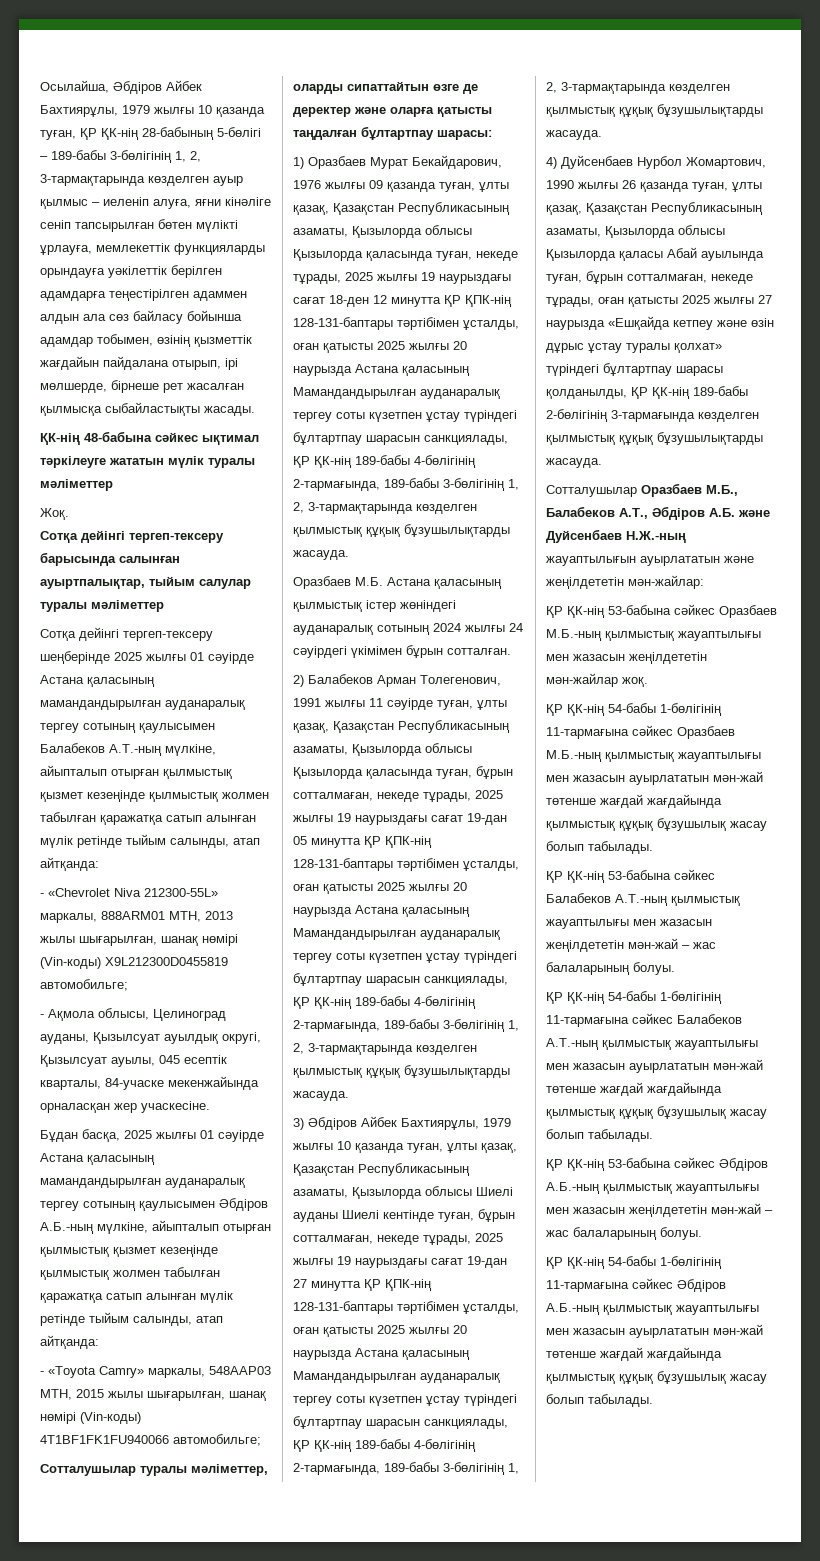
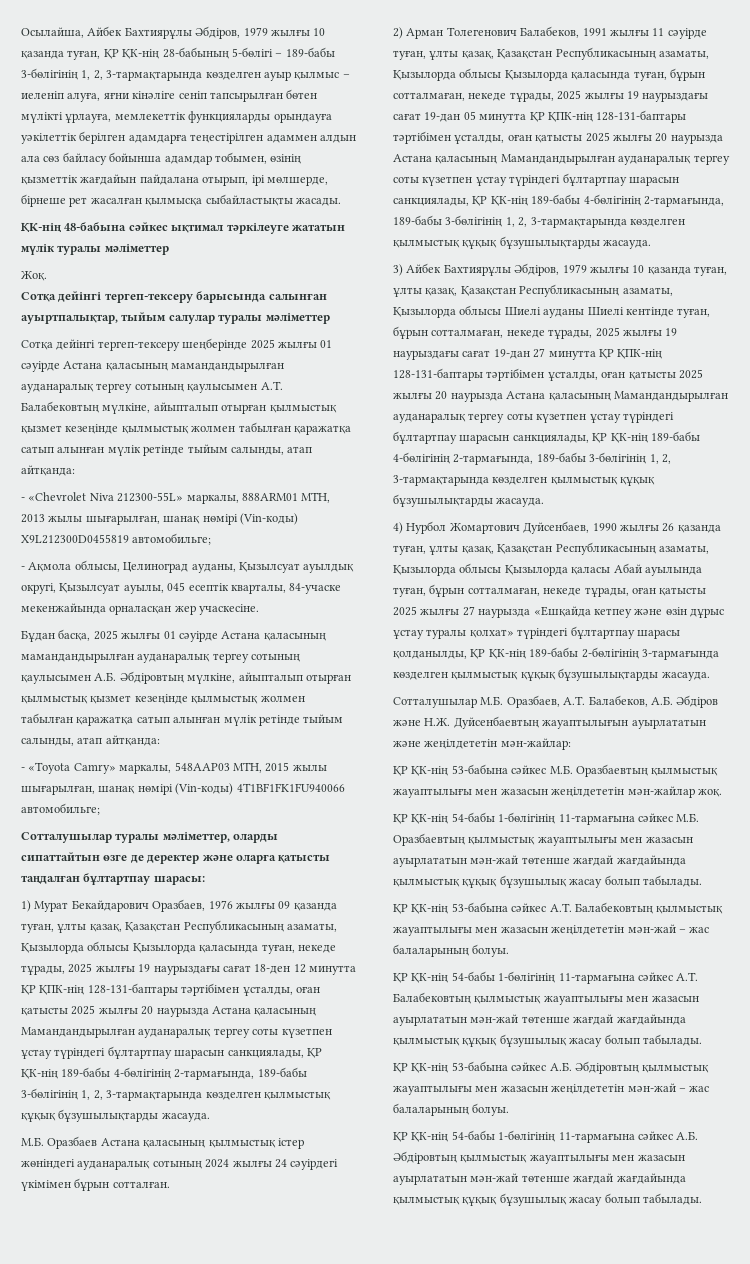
[113,80,202,94] [40,105,118,117] Әбдіров Айбек Бахтиярұлы, -> [87,26,241,39] Айбек Бахтиярұлы Әбдіров,
[40,743,162,756] Балабеков А.Т.-ның -> [260,381,283,390] [21,401,99,413] А.Т. Балабековтың
[219,1198,268,1211] [40,1222,94,1234] Әбдіров А.Б.-ның -> [94,671,184,684] А.Б. Әбдіровтың
[308,155,502,169] Оразбаев Мурат Бекайдарович, -> [34,899,206,912] Мурат Бекайдарович Оразбаев,
[293,576,383,589] Оразбаев М.Б. -> [21,1136,98,1149] М.Б. Оразбаев
[308,674,501,687] Балабеков Арман Толегенович, -> [406,26,580,39] Арман Толегенович Балабеков,
[308,1116,479,1130] Әбдіров Айбек Бахтиярұлы, -> [406,263,560,276] Айбек Бахтиярұлы Әбдіров,
[561,155,766,169] Дуйсенбаев Нурбол Жомартович, -> [406,521,590,534] Нурбол Жомартович Дуйсенбаев,
[641,483,738,497] [546,506,770,520] [546,529,686,543] Оразбаев М.Б., Балабеков А.Т., Әбдіров А.Б. және Дуйсенбаев Н.Ж.-ның -> [480,695,719,708] [393,716,539,729] М.Б. Оразбаев, А.Т. Балабеков, А.Б. Әбдіров және Н.Ж. Дуйсенбаевтың
[719,605,777,618] [546,629,602,641] Оразбаев М.Б.-ның -> [549,764,648,777] М.Б. Оразбаевтың
[677,726,735,739] [546,750,602,762] Оразбаев М.Б.-ның -> [676,813,700,822] [393,833,465,846] М.Б. Оразбаевтың
[546,893,668,906] Балабеков А.Т.-ның -> [549,902,653,914] А.Т. Балабековтың
[677,1014,742,1024] [546,1038,599,1050] Балабеков А.Т.-ның -> [676,972,699,981] [393,992,471,1004] А.Т. Балабековтың
[719,1158,768,1171] [546,1182,600,1194] Әбдіров А.Б.-ның -> [549,1061,639,1074] А.Б. Әбдіровтың
[677,1279,726,1292] [546,1303,600,1315] Әбдіров А.Б.-ның -> [676,1131,699,1140] [393,1151,457,1164] А.Б. Әбдіровтың

